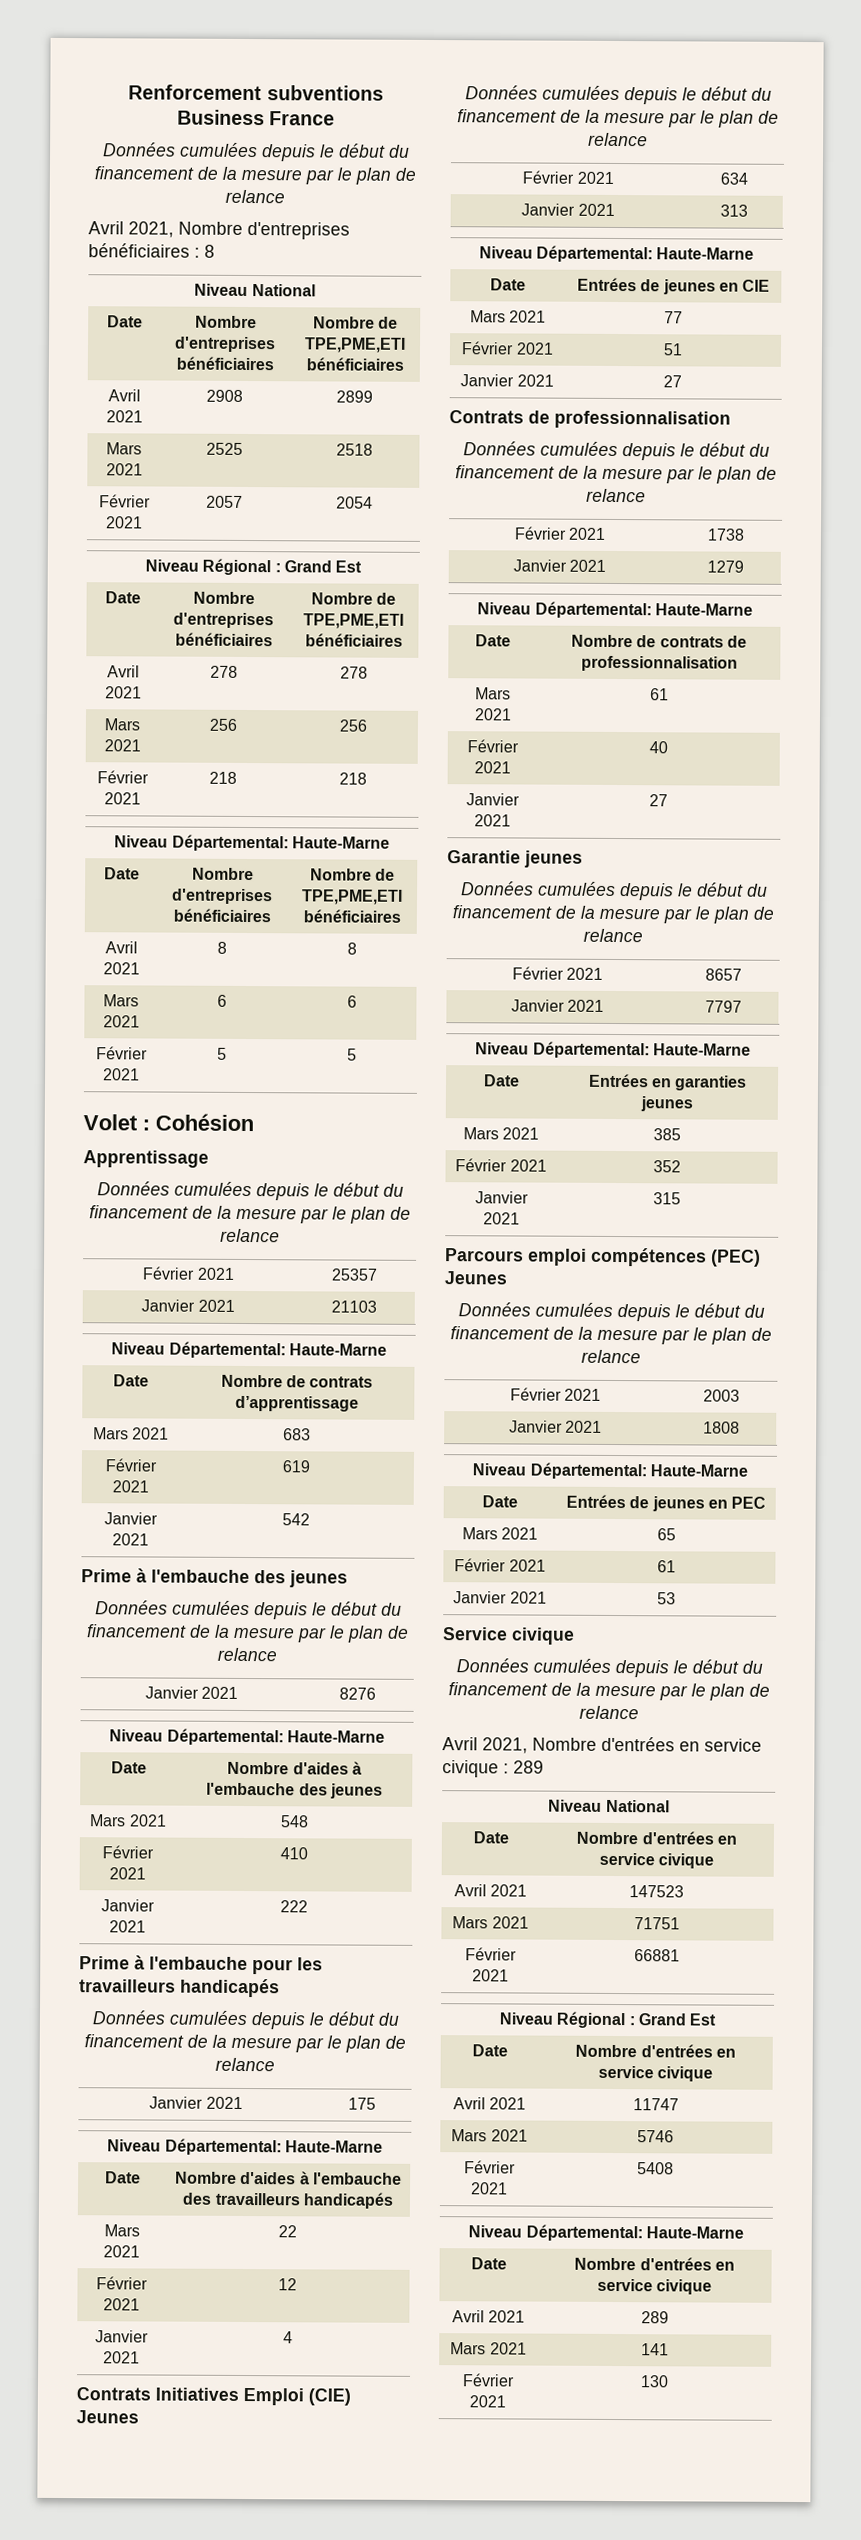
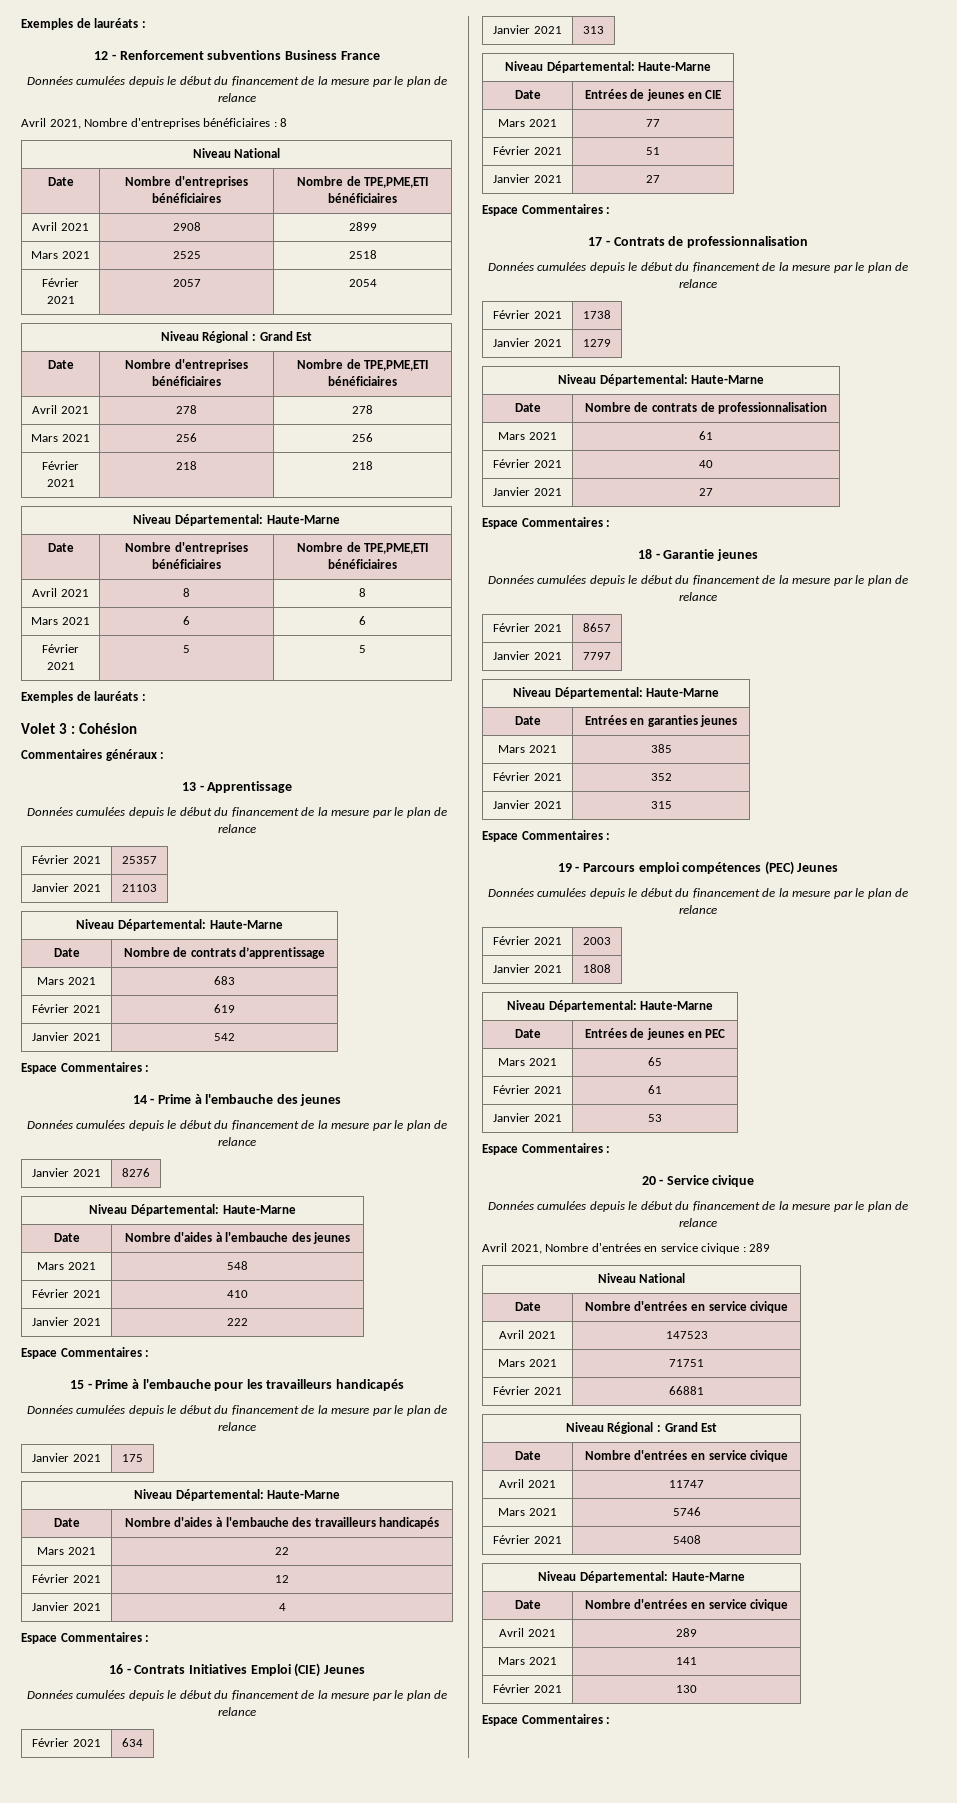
(128, 92) none -> [21,18,146,30] [94,51,117,60] Exemples de lauréats : // 12 -
(357, 1054) none -> [21,691,146,703] // Exemples de lauréats :
(138, 1122) none -> [58,723,67,734] 3
(254, 1122) none -> [21,749,165,761] [181,782,204,791] Commentaires généraux : // 13 -
(310, 1519) none -> [21,1062,150,1074] [132,1095,155,1104] Espace Commentaires : // 14 -
(308, 1906) none -> [21,1347,150,1359] [69,1380,92,1389] Espace Commentaires : // 15 -
(293, 2337) none -> [21,1632,150,1644] [109,1664,131,1674] Espace Commentaires : // 16 -
(682, 381) none -> [482,204,611,216] [588,237,610,246] Espace Commentaires : // 17 -
(668, 800) none -> [482,517,611,529] [638,549,660,559] Espace Commentaires : // 18 -
(681, 1198) none -> [482,830,611,842] [557,863,580,872] Espace Commentaires : // 19 -
(676, 1598) none -> [482,1143,611,1155] [641,1176,664,1185] Espace Commentaires : // 20 -
(669, 2381) none -> [482,1714,611,1726] // Espace Commentaires :

